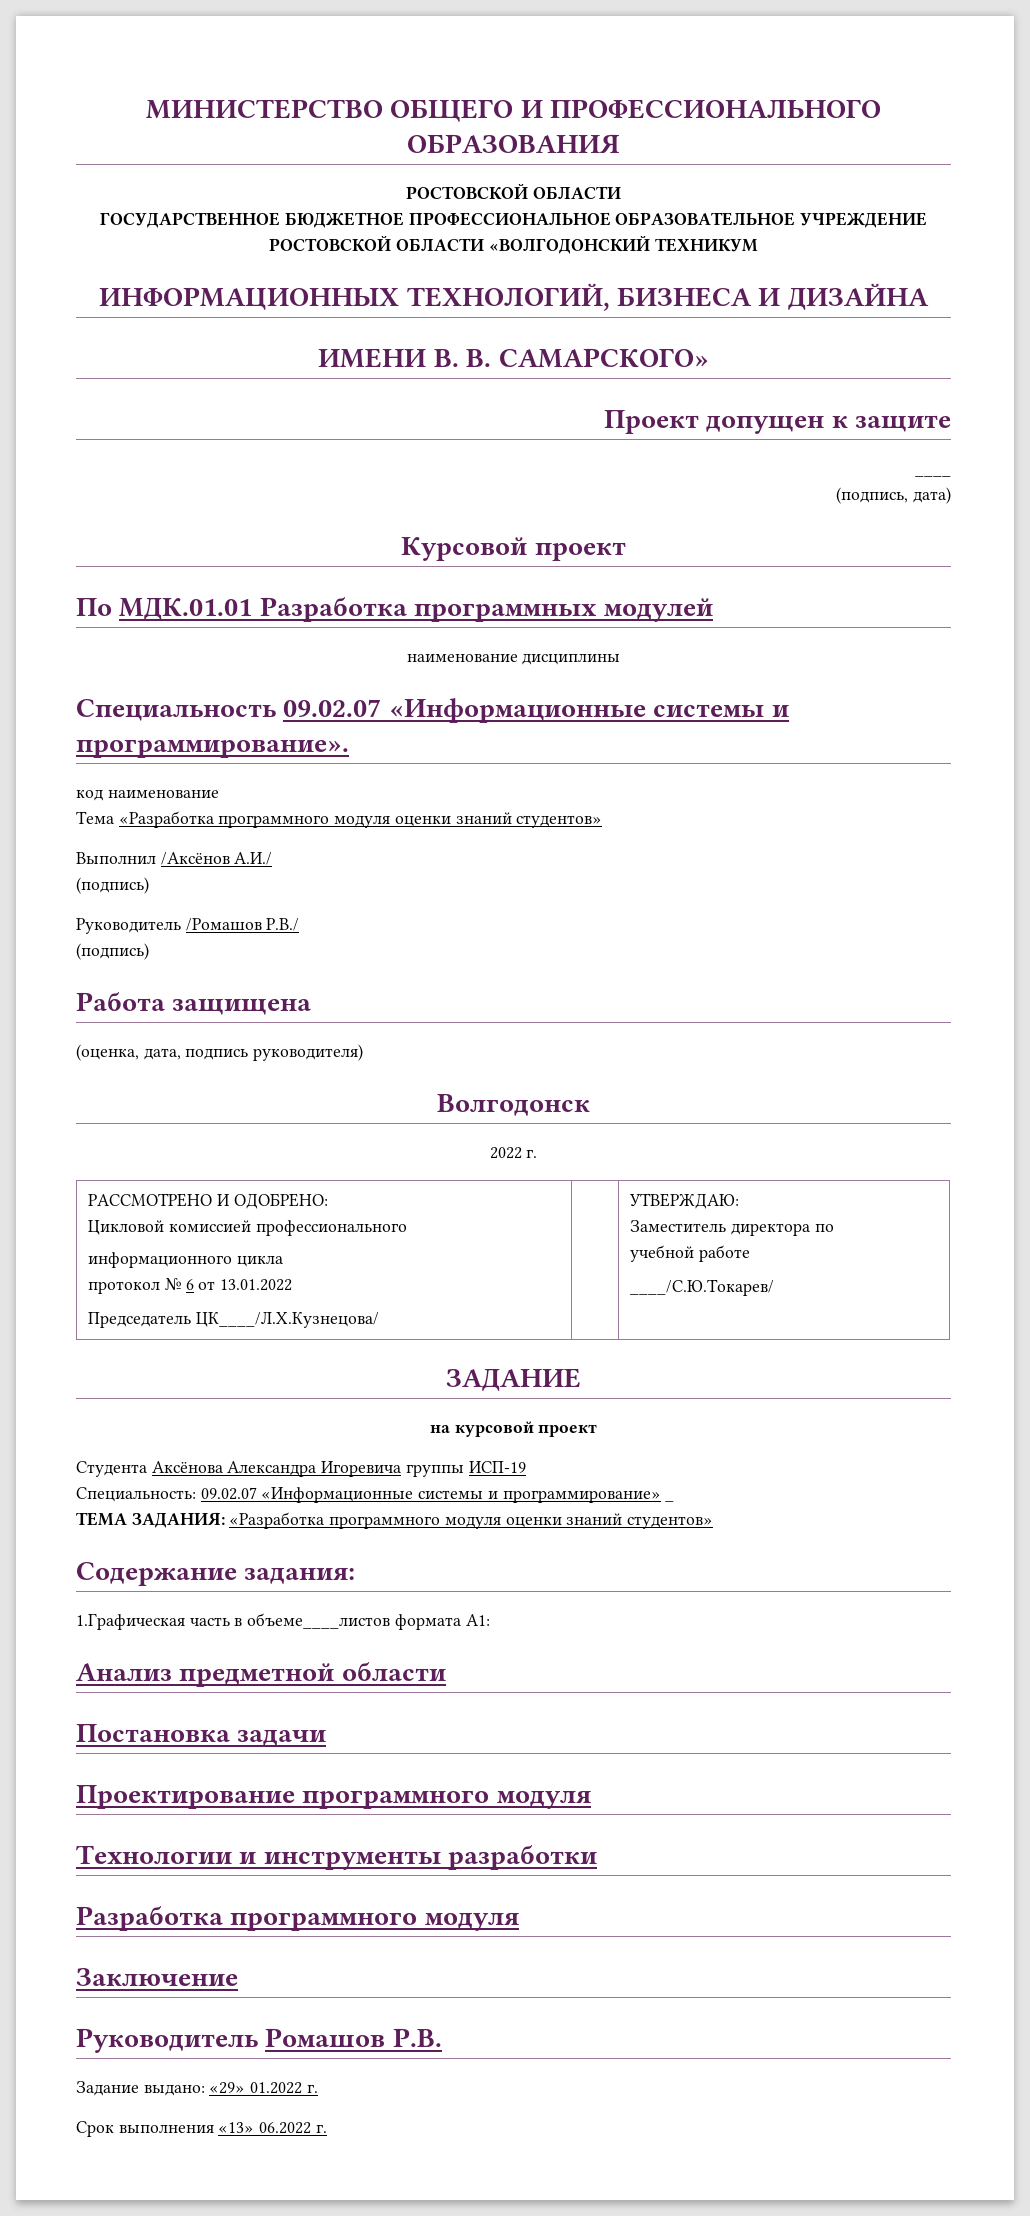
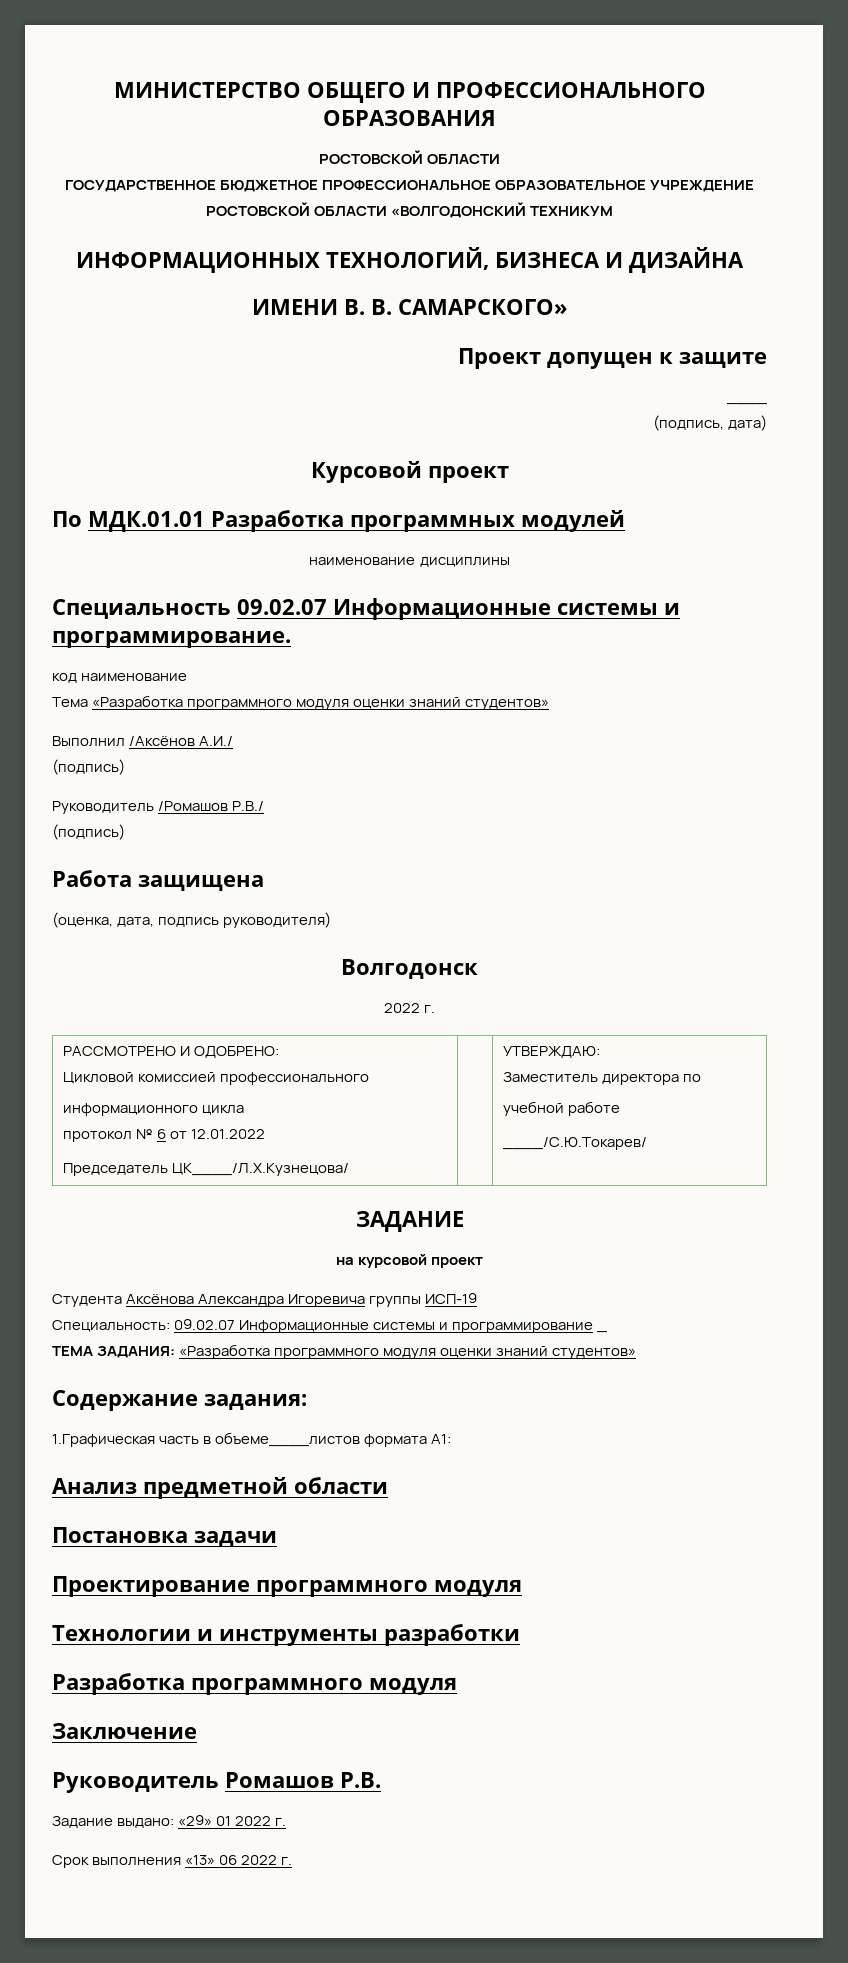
[388,698,789,723] [76,739,349,758] «Информационные системы и программирование». -> [333,598,680,620] [52,631,291,648] Информационные системы и программирование.
[220,1279,293,1291] 13.01.2022 -> [190,1129,265,1139] 12.01.2022
[261,1487,661,1503] «Информационные системы и программирование» -> [239,1320,594,1333] Информационные системы и программирование
[250,2082,303,2094] 01.2022 -> [216,1816,272,1826] 01 2022
[259,2122,312,2134] 06.2022 -> [219,1855,278,1865] 06 2022

